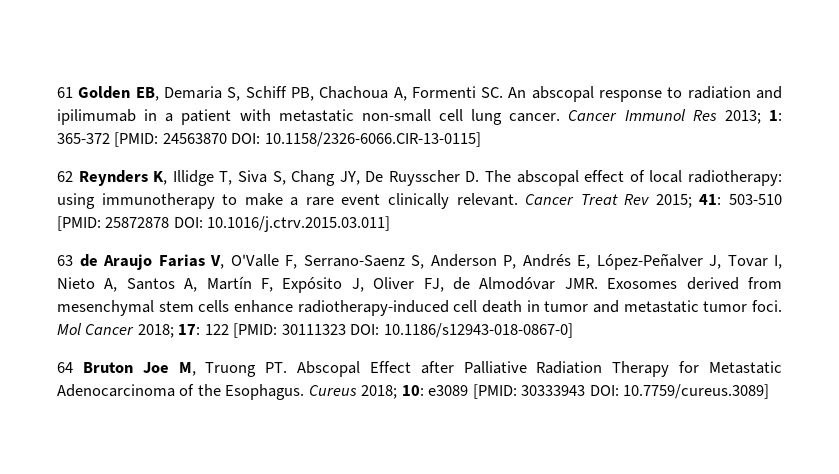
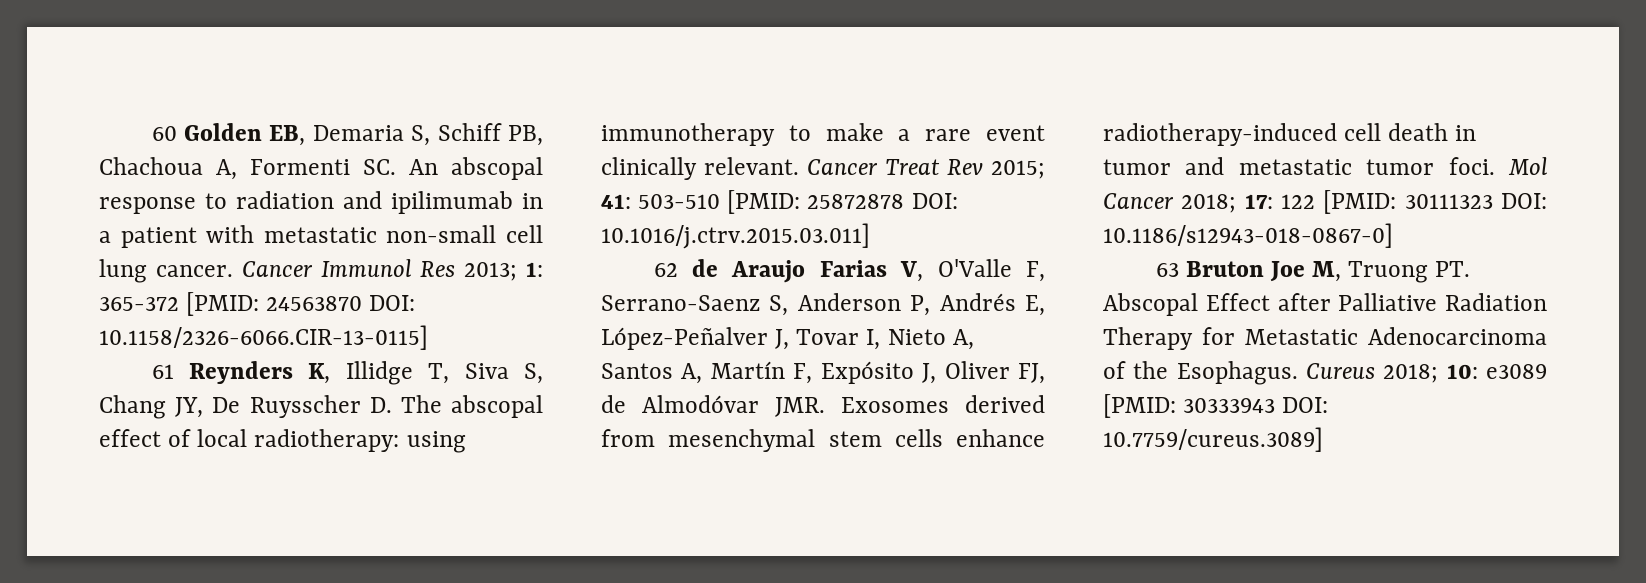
[57,87,73,98] 61 -> [151,126,177,141] 60
[57,171,73,182] 62 -> [151,364,174,379] 61
[57,255,73,266] 63 -> [653,263,678,277] 62
[57,362,73,373] 64 -> [1155,263,1179,277] 63

